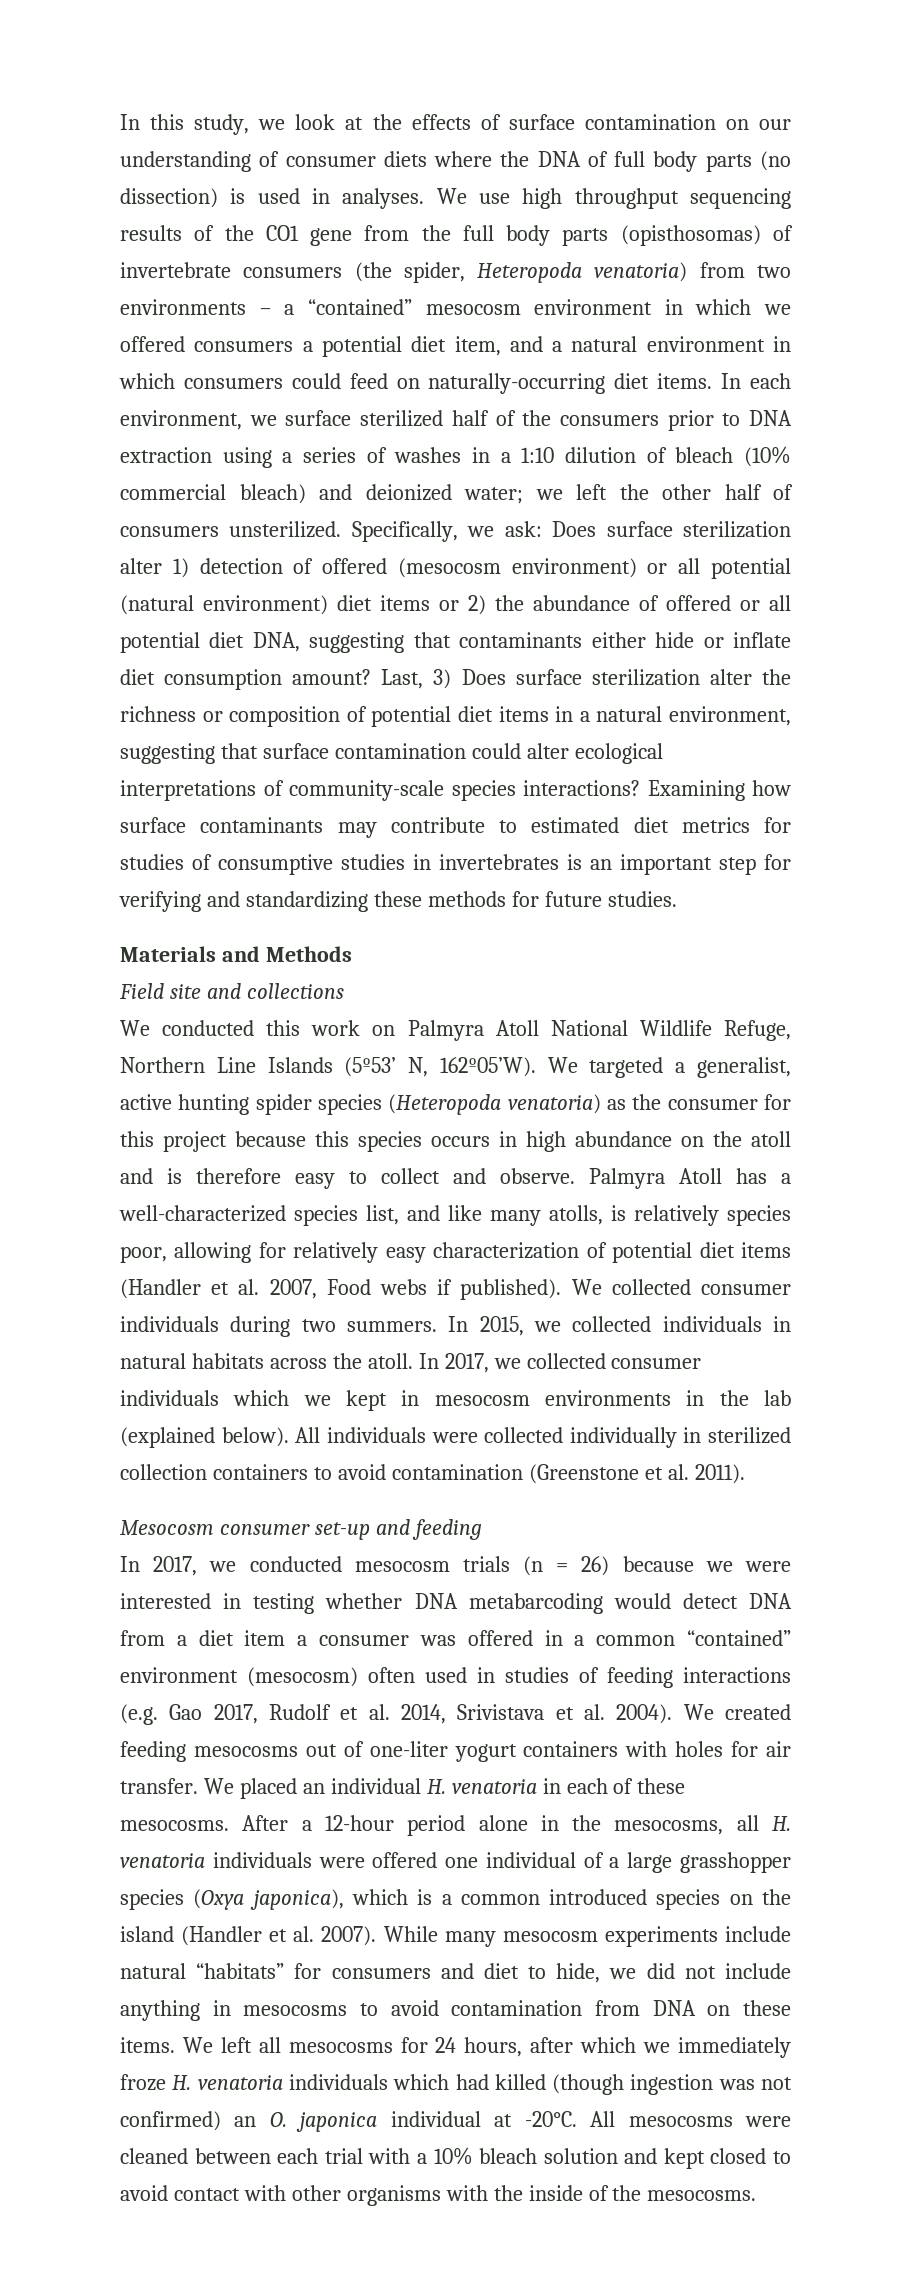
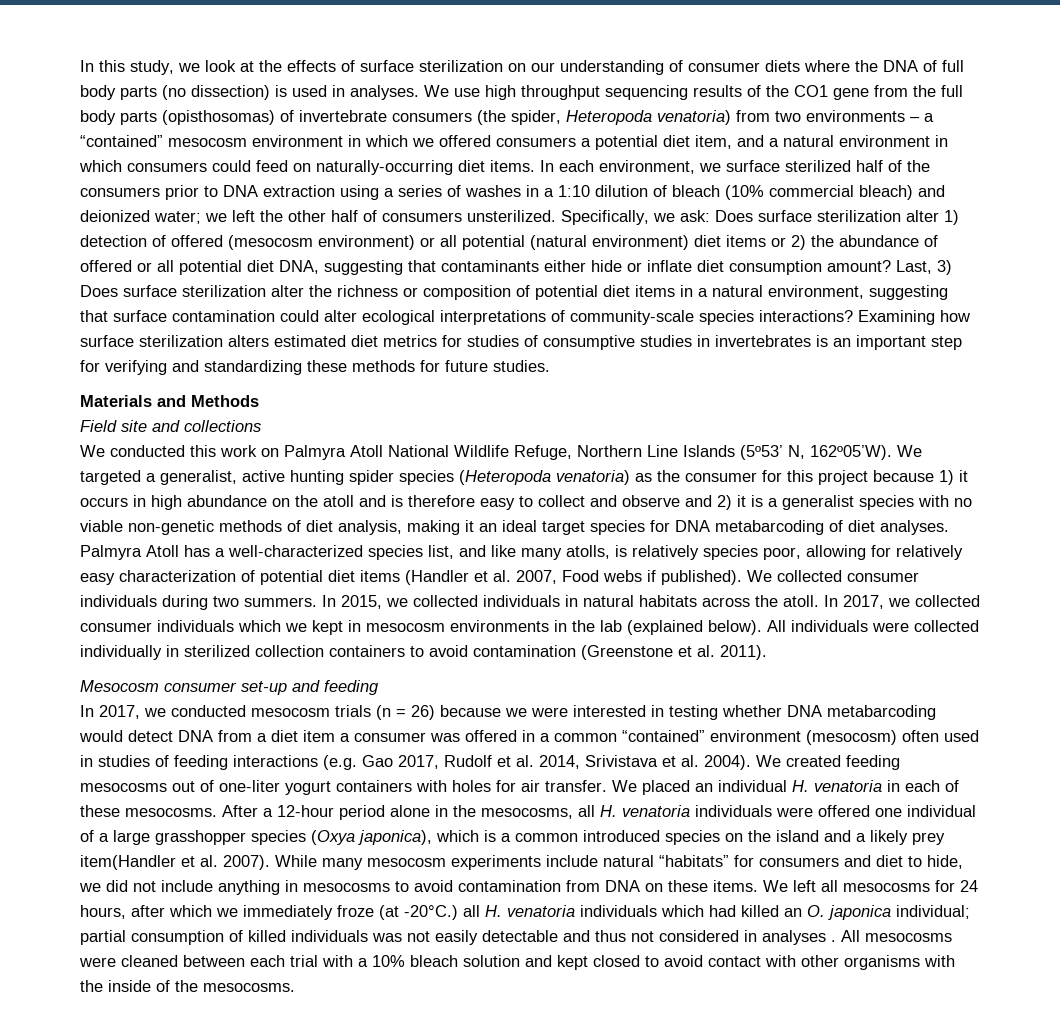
[584,114,716,130] contamination -> [419,60,503,72] sterilization
[200,817,517,838] contaminants may contribute to -> [139,335,269,347] sterilization alters
[315,1131,422,1152] this species -> [939,470,968,485] 1) it
[500,1168,575,1184] observe. -> [622,495,972,510] [80,520,949,535] observe and 2) it is a generalist species with no viable non-genetic methods of diet analysis, making it an ideal target species for DNA metabarcoding of diet analyses.
[181,1926,263,1946] (Handler -> [824,830,945,845] [80,855,176,870] and a likely prey item(Handler
(166, 2082) none -> [379,905,480,920] (at -20°C.) all
[552,2074,792,2095] [120,2111,577,2132] (though ingestion was not confirmed) an O. japonica individual at -20°C. -> [784,905,970,920] [80,930,836,945] an O. japonica individual; partial consumption of killed individuals was not easily detectable and thus not considered in analyses .

